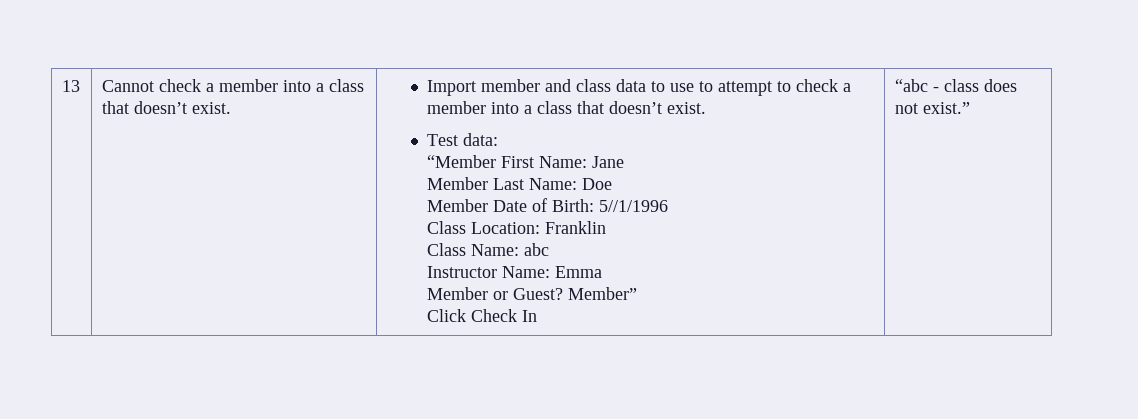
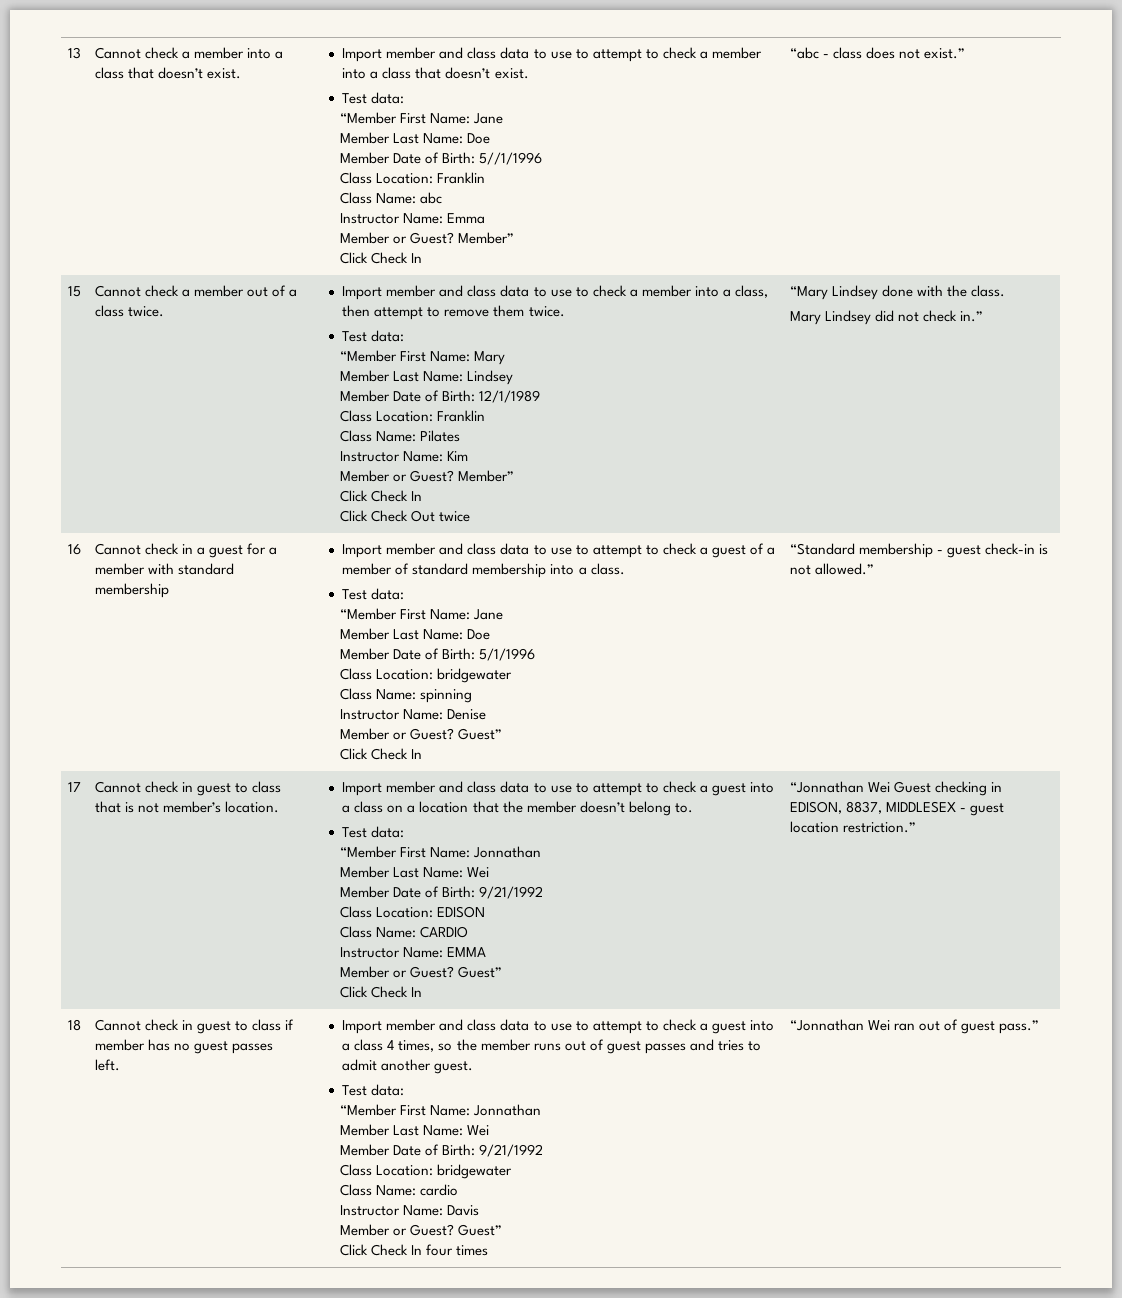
(970, 108) none -> [67,286,81,297] [94,285,297,297] [94,305,164,317] [342,285,768,300] [342,305,565,320] [342,330,405,342] [340,350,506,365] [340,370,514,385] [340,390,541,403] [340,410,486,422] [340,430,461,442] [340,451,469,462] [340,470,515,482] [340,490,423,502] [340,510,471,522] [789,285,1005,300] [789,310,983,325] [67,544,81,555] [94,543,277,558] [94,563,234,575] [94,583,169,598] [342,543,775,558] [342,563,625,578] [342,588,405,600] [340,608,504,620] [340,628,491,640] [340,648,536,661] [340,668,513,683] [340,688,473,703] [340,709,487,720] [340,728,503,740] [340,748,423,760] [789,543,1048,558] [789,563,874,575] [67,782,81,792] [94,781,281,796] [94,801,279,813] [342,781,774,796] [342,801,693,816] [342,826,405,838] [340,846,542,858] [340,866,490,878] [340,886,544,899] [340,906,486,918] [340,926,469,938] [340,947,487,958] [340,966,503,978] [340,986,423,998] [789,781,1002,796] [789,801,1004,816] [789,821,916,833] [67,1019,81,1031] [94,1019,294,1034] [94,1039,273,1054] [94,1059,120,1071] [342,1019,774,1034] [342,1039,761,1054] [342,1059,474,1074] [342,1084,405,1096] [340,1104,542,1116] [340,1124,490,1136] [340,1144,544,1157] [340,1164,513,1179] [340,1184,459,1196] [340,1205,480,1216] [340,1224,503,1236] [340,1244,489,1256] [789,1019,1039,1034] // 15 | Cannot check a member out of a class twice. | Import member and class data to use to check a member into a class, then attempt to remove them twice. // Test data: // “Member First Name: Mary // Member Last Name: Lindsey // Member Date of Birth: 12/1/1989 // Class Location: Franklin // Class Name: Pilates // Instructor Name: Kim // Member or Guest? Member” // Click Check In // Click Check Out twice | “Mary Lindsey done with the class. // Mary Lindsey did not check in.” // 16 | Cannot check in a guest for a member with standard membership | Import member and class data to use to attempt to check a guest of a member of standard membership into a class. // Test data: // “Member First Name: Jane // Member Last Name: Doe // Member Date of Birth: 5/1/1996 // Class Location: bridgewater // Class Name: spinning // Instructor Name: Denise // Member or Guest? Guest” // Click Check In | “Standard membership - guest check-in is not allowed.” // 17 | Cannot check in guest to class that is not member’s location. | Import member and class data to use to attempt to check a guest into a class on a location that the member doesn’t belong to. // Test data: // “Member First Name: Jonnathan // Member Last Name: Wei // Member Date of Birth: 9/21/1992 // Class Location: EDISON // Class Name: CARDIO // Instructor Name: EMMA // Member or Guest? Guest” // Click Check In | “Jonnathan Wei Guest checking in EDISON, 8837, MIDDLESEX - guest location restriction.” // 18 | Cannot check in guest to class if member has no guest passes left. | Import member and class data to use to attempt to check a guest into a class 4 times, so the member runs out of guest passes and tries to admit another guest. // Test data: // “Member First Name: Jonnathan // Member Last Name: Wei // Member Date of Birth: 9/21/1992 // Class Location: bridgewater // Class Name: cardio // Instructor Name: Davis // Member or Guest? Guest” // Click Check In four times | “Jonnathan Wei ran out of guest pass.”

